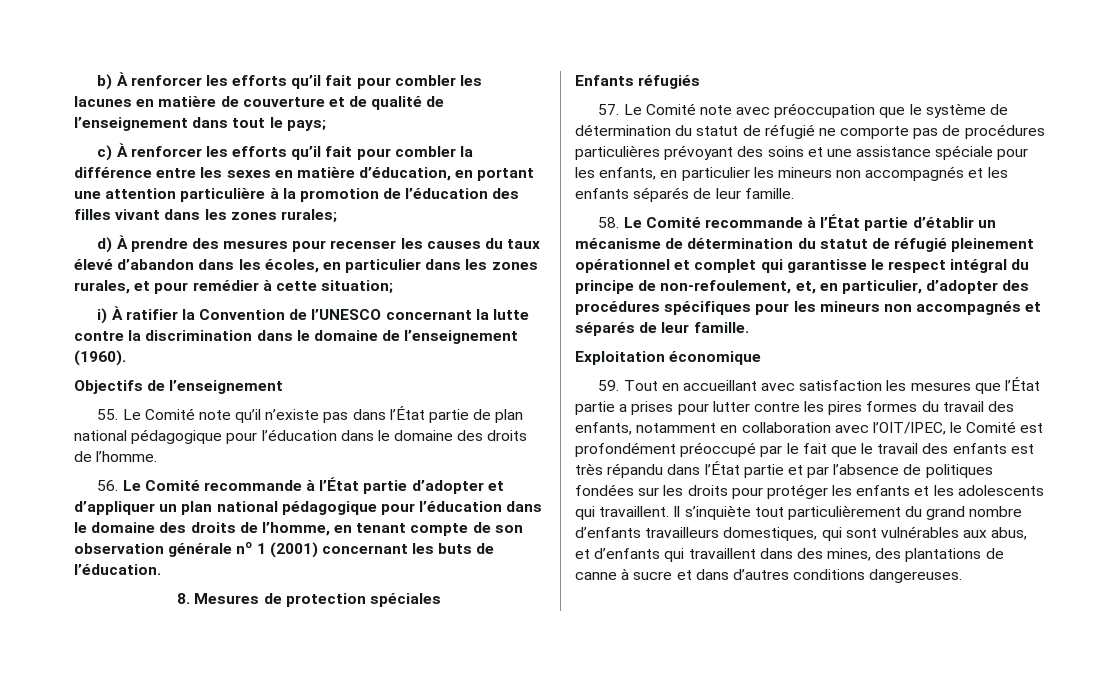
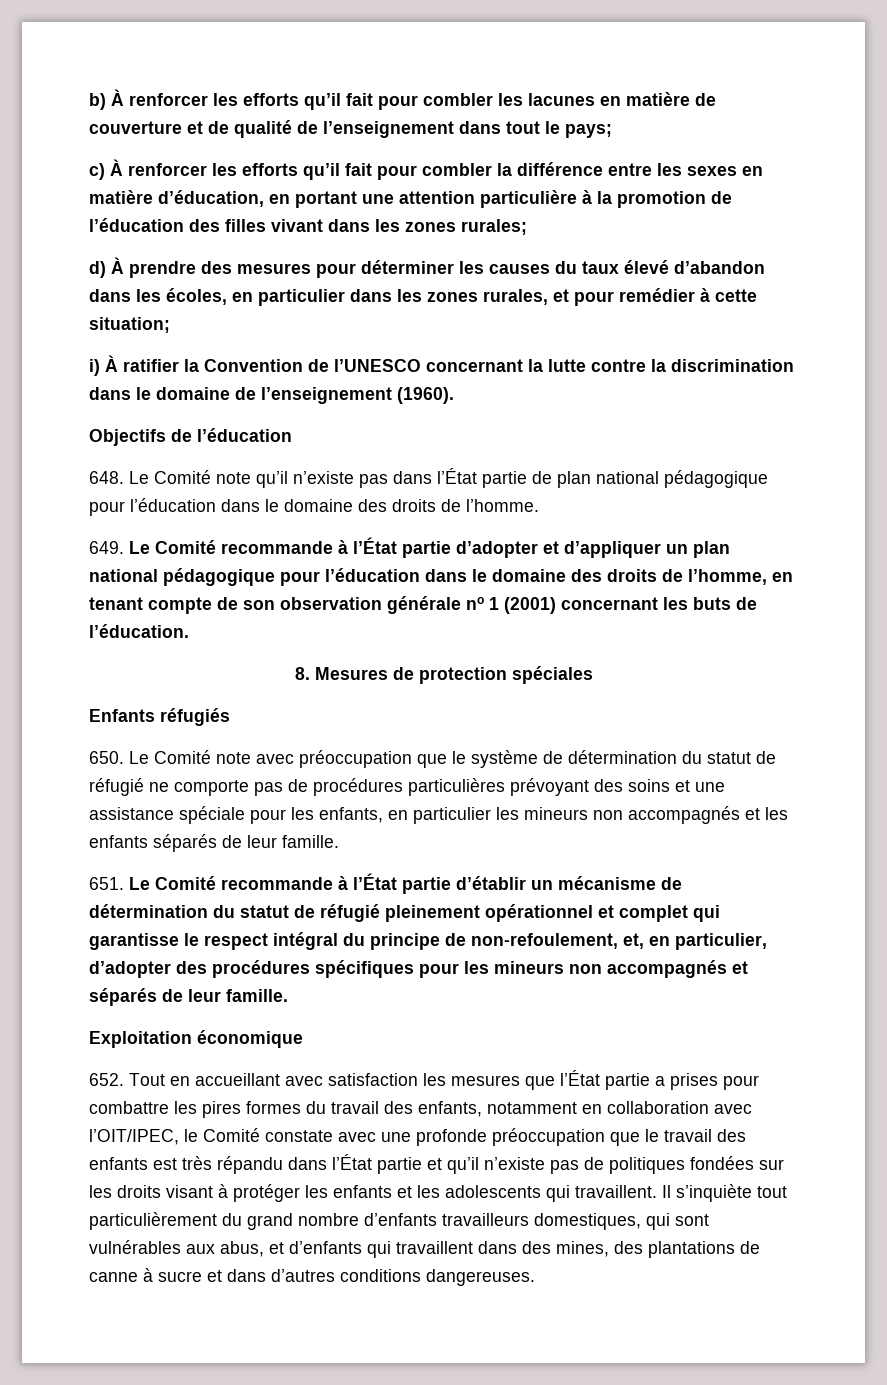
[330,240,397,249] recenser -> [361,260,454,274] déterminer
[169,380,284,394] [97,409,119,420] l’enseignement // 55. -> [197,428,292,442] [89,471,124,484] l’éducation // 648.
[97,480,119,491] 56. -> [89,541,124,554] 649.
[598,104,620,115] 57. -> [89,751,124,764] 650.
[598,217,620,228] 58. -> [89,877,124,890] 651.
[598,380,620,391] 59. -> [89,1073,124,1086] 652.
[712,401,800,412] lutter contre -> [89,1101,169,1114] combattre
[1020,423,1044,433] [575,442,827,457] est profondément préoccupé par le fait -> [265,1128,605,1146] constate avec une profonde préoccupation
[807,464,900,478] par l’absence -> [447,1157,579,1174] qu’il n’existe pas
[731,487,763,499] pour -> [166,1184,228,1198] visant à

